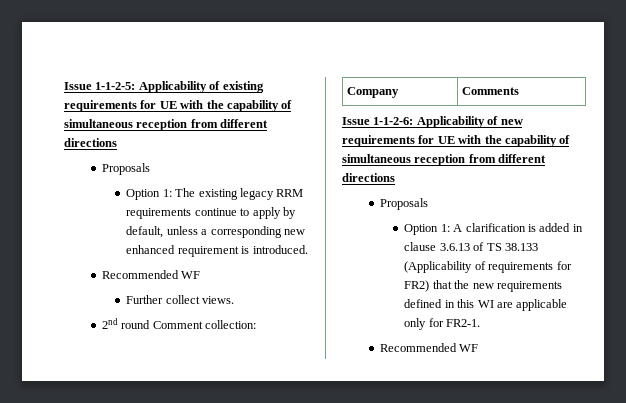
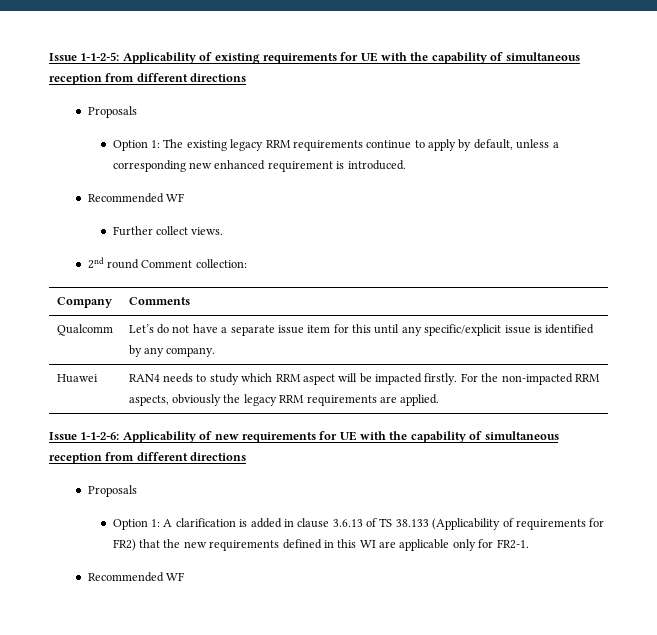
(520, 91) none -> [56,324,113,336] [128,324,595,336] [128,345,216,357] [56,374,98,383] [128,373,600,385] [128,394,440,406] // Qualcomm | Let’s do not have a separate issue item for this until any specific/explicit issue is identified by any company. // Huawei | RAN4 needs to study which RRM aspect will be impacted firstly. For the non-impacted RRM aspects, obviously the legacy RRM requirements are applied.

